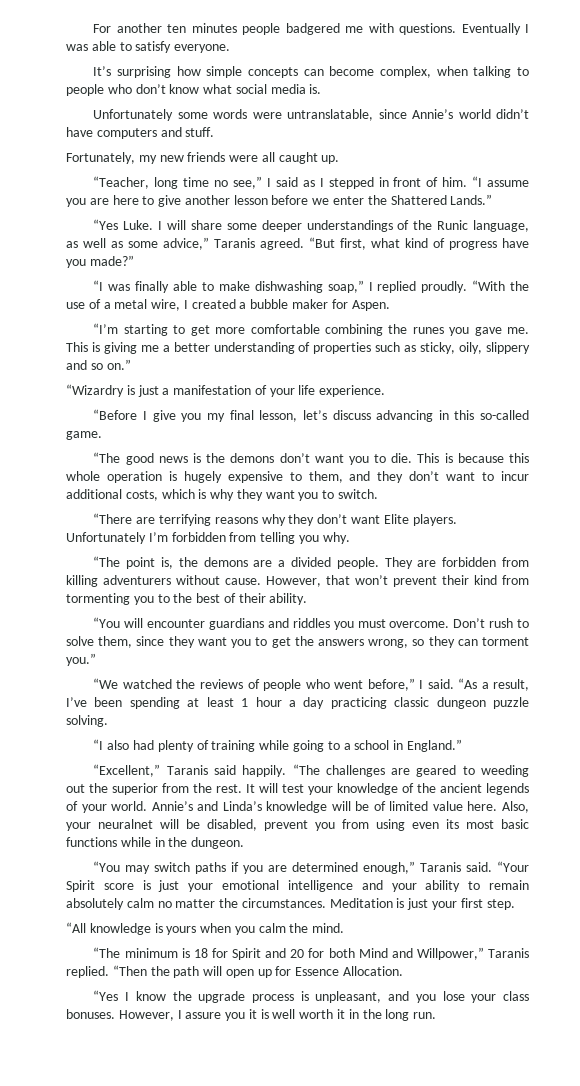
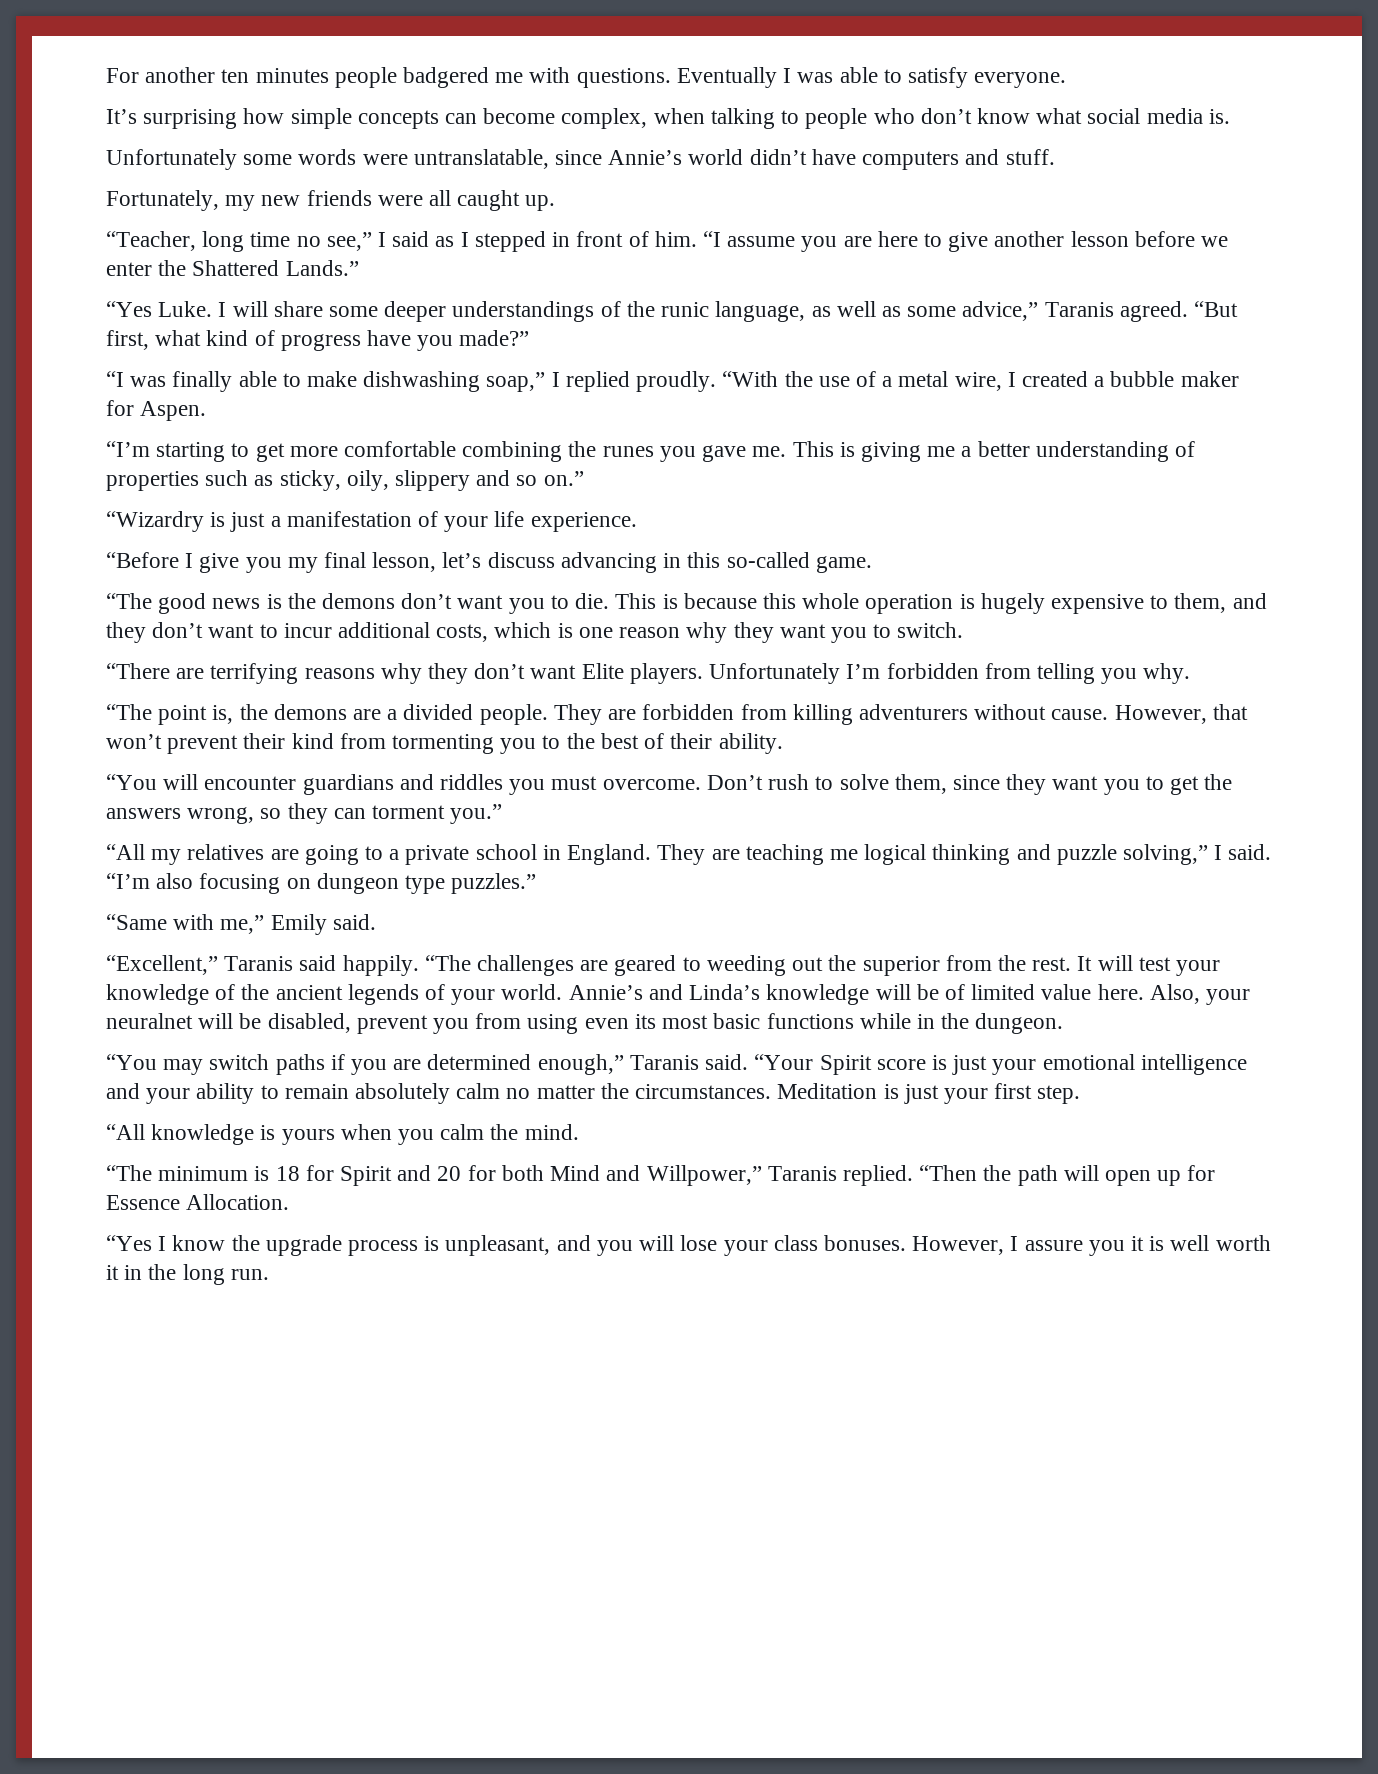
[437,220,469,230] Runic -> [661,302,710,317] runic
(207, 494) none -> [578,627,681,638] one reason
[93,678,529,691] [66,697,529,709] [66,715,108,727] [93,739,290,752] “We watched the reviews of people who went before,” I said. “As a result, I’ve been spending at least 1 hour a day practicing classic dungeon puzzle solving. // “I also had plenty of training while -> [106,844,299,865] “All my relatives are
(351, 746) none -> [405,845,470,865] private
[406,739,462,752] England.” -> [567,844,1272,865] [106,873,537,894] [106,914,376,935] England. They are teaching me logical thinking and puzzle solving,” I said. “I’m also focusing on dungeon type puzzles.” // “Same with me,” Emily said.
(436, 998) none -> [639,1235,675,1251] will

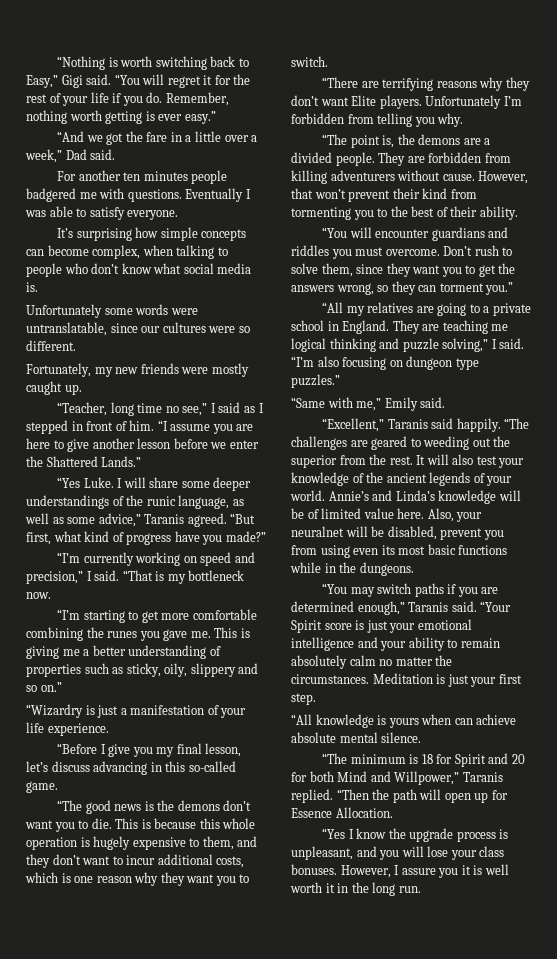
(106, 75) none -> [57,56,249,70] [26,74,251,88] [26,92,229,106] [26,110,216,124] [57,131,258,145] [25,149,116,163] “Nothing is worth switching back to Easy,” Gigi said. “You will regret it for the rest of your life if you do. Remember, nothing worth getting is ever easy.” // “And we got the fare in a little over a week,” Dad said. //
[608,149,1055,170] Annie’s world didn’t have computers and stuff. -> [141,322,250,333] [26,340,76,351] our cultures were so different.
[429,190,452,206] all -> [211,363,249,377] mostly
[106,371,1239,392] [106,400,207,421] “I was finally able to make dishwashing soap,” I replied proudly. “With the use of a metal wire, I created a bubble maker for Aspen. -> [57,552,255,566] [26,570,245,584] [26,592,51,599] “I’m currently working on speed and precision,” I said. “That is my bottleneck now.
(1133, 963) none -> [452,454,474,465] also
[975,1013,1064,1034] dungeon. -> [359,562,414,576] dungeons.
[398,1124,579,1145] you calm the mind. -> [454,714,517,725] [291,732,422,743] can achieve absolute mental silence.

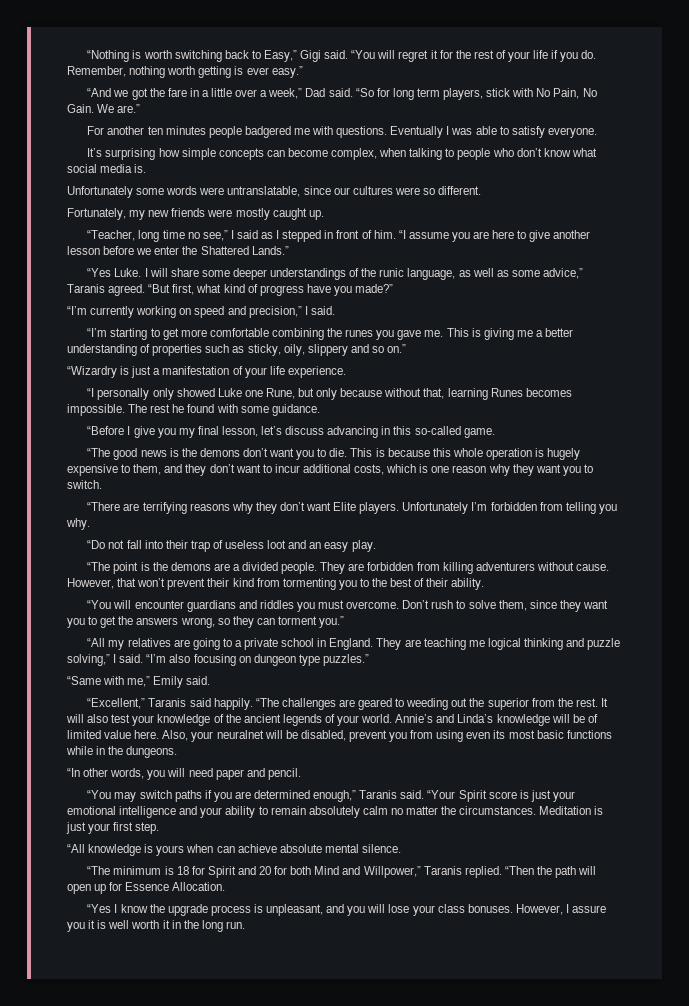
(116, 154) none -> [355,88,597,100] [67,104,141,113] “So for long term players, stick with No Pain, No Gain. We are.”
[122,570,245,584] [26,592,51,599] “That is my bottleneck now. -> (335, 310) none
(109, 729) none -> [87,388,572,400] [67,404,320,416] // “I personally only showed Luke one Rune, but only because without that, learning Runes becomes impossible. The rest he found with some guidance.
(464, 120) none -> [87,540,376,552] // “Do not fall into their trap of useless loot and an easy play.
[382,135,395,148] is, -> [140,562,150,571] is
(414, 569) none -> [67,768,301,780] // “In other words, you will need paper and pencil.

